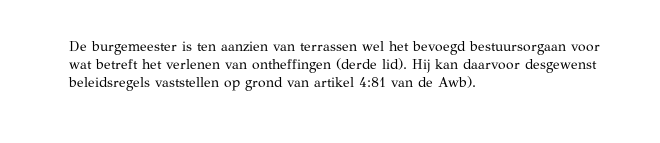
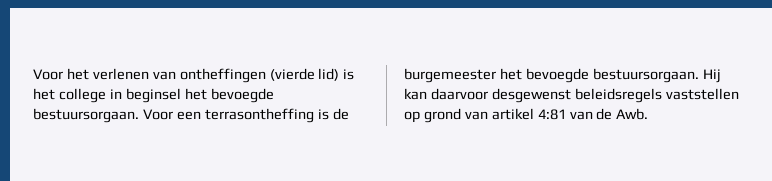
[69,41,600,55] [69,58,407,73] De burgemeester is ten aanzien van terrassen wel het bevoegd bestuursorgaan voor wat betreft het verlenen van ontheffingen (derde lid). -> [33,68,355,83] [33,88,274,103] [33,108,349,123] [404,68,699,83] Voor het verlenen van ontheffingen (vierde lid) is het college in beginsel het bevoegde bestuursorgaan. Voor een terrasontheffing is de burgemeester het bevoegde bestuursorgaan.
[438,76,476,88] Awb). -> [616,108,649,120] Awb.

